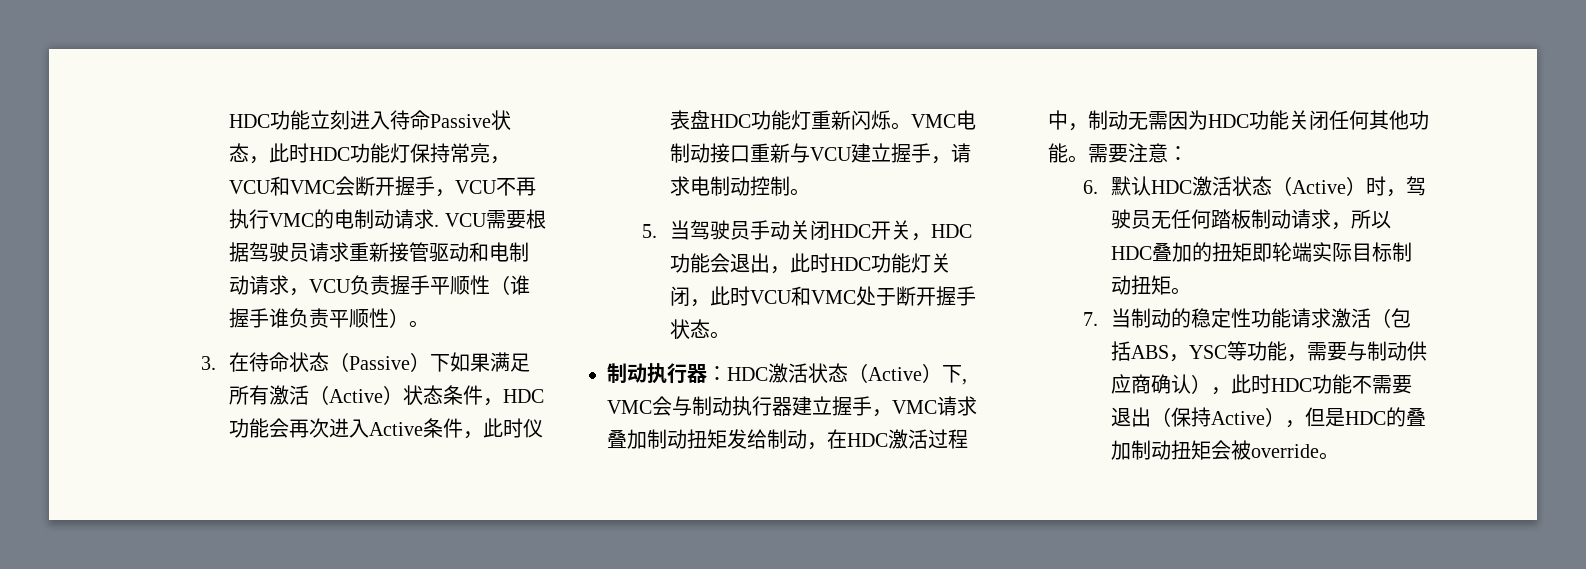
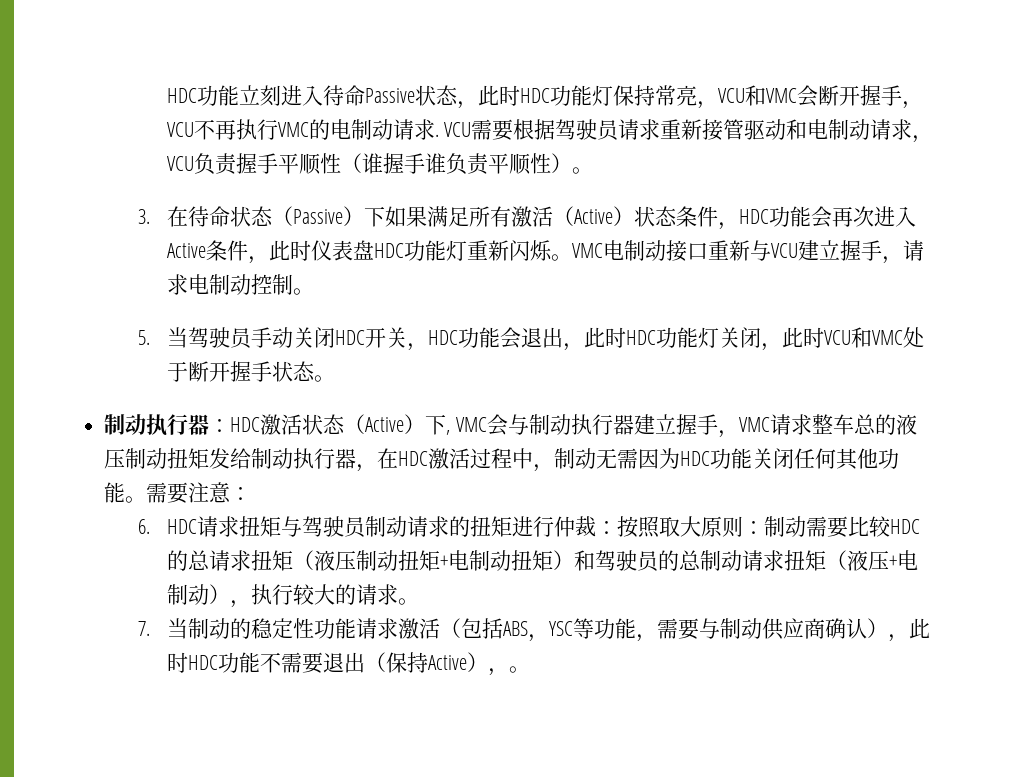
[607,429,647,449] 叠加 -> [811,414,917,435] [104,449,126,469] 整车总的液压
(807, 439) none -> [293,448,357,469] 执行器
[1111,176,1427,197] [1111,209,1392,230] [1111,242,1413,262] [1111,275,1172,295] 默认HDC激活状态（Active）时，驾驶员无任何踏板制动请求，所以HDC叠加的扭矩即轮端实际目标制动扭矩 -> [166,516,920,538] [166,550,918,572] [166,584,398,608] HDC请求扭矩与驾驶员制动请求的扭矩进行仲裁：按照取大原则：制动需要比较HDC的总请求扭矩（液压制动扭矩+电制动扭矩）和驾驶员的总制动请求扭矩（液压+电制动），执行较大的请求
[1305,407,1427,427] [1111,440,1320,460] 但是HDC的叠加制动扭矩会被override -> (509, 672) none

